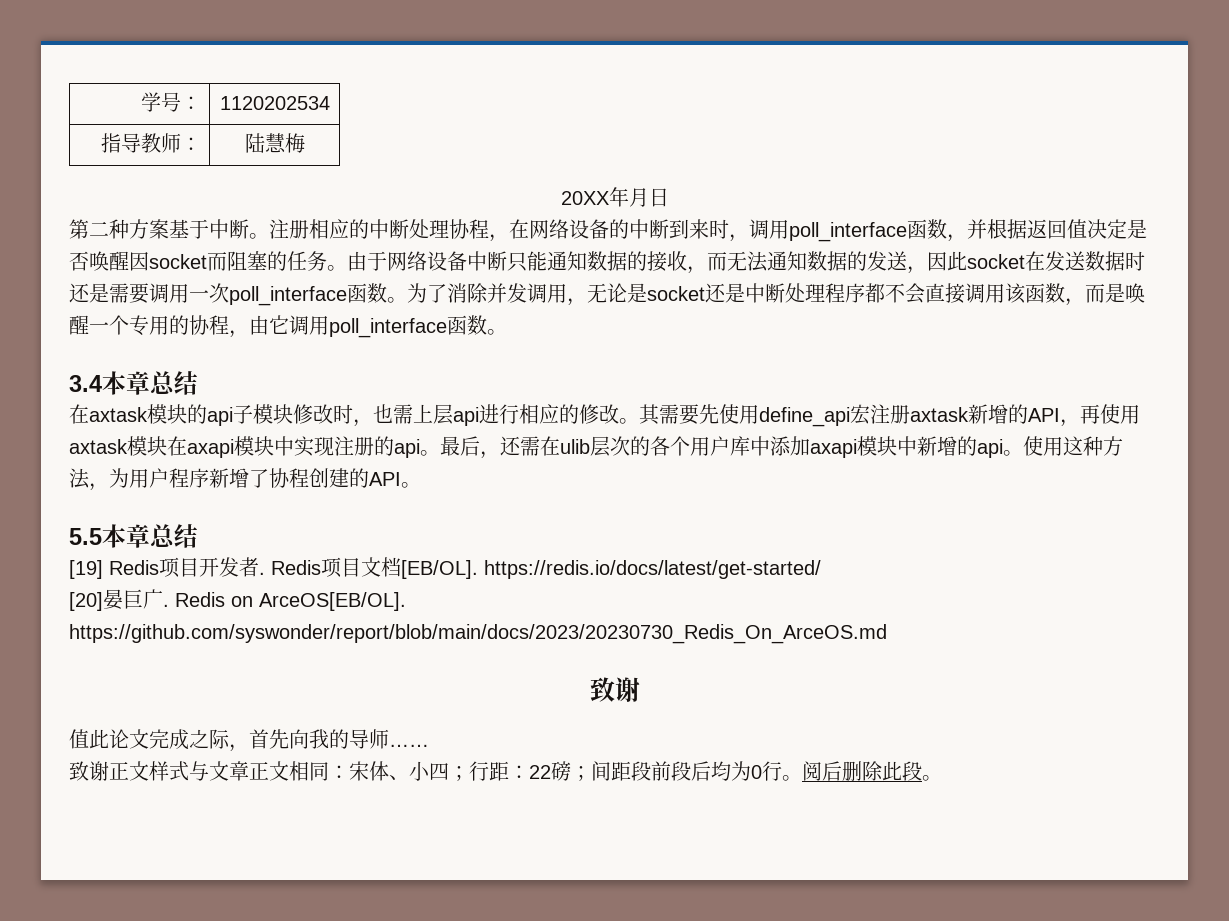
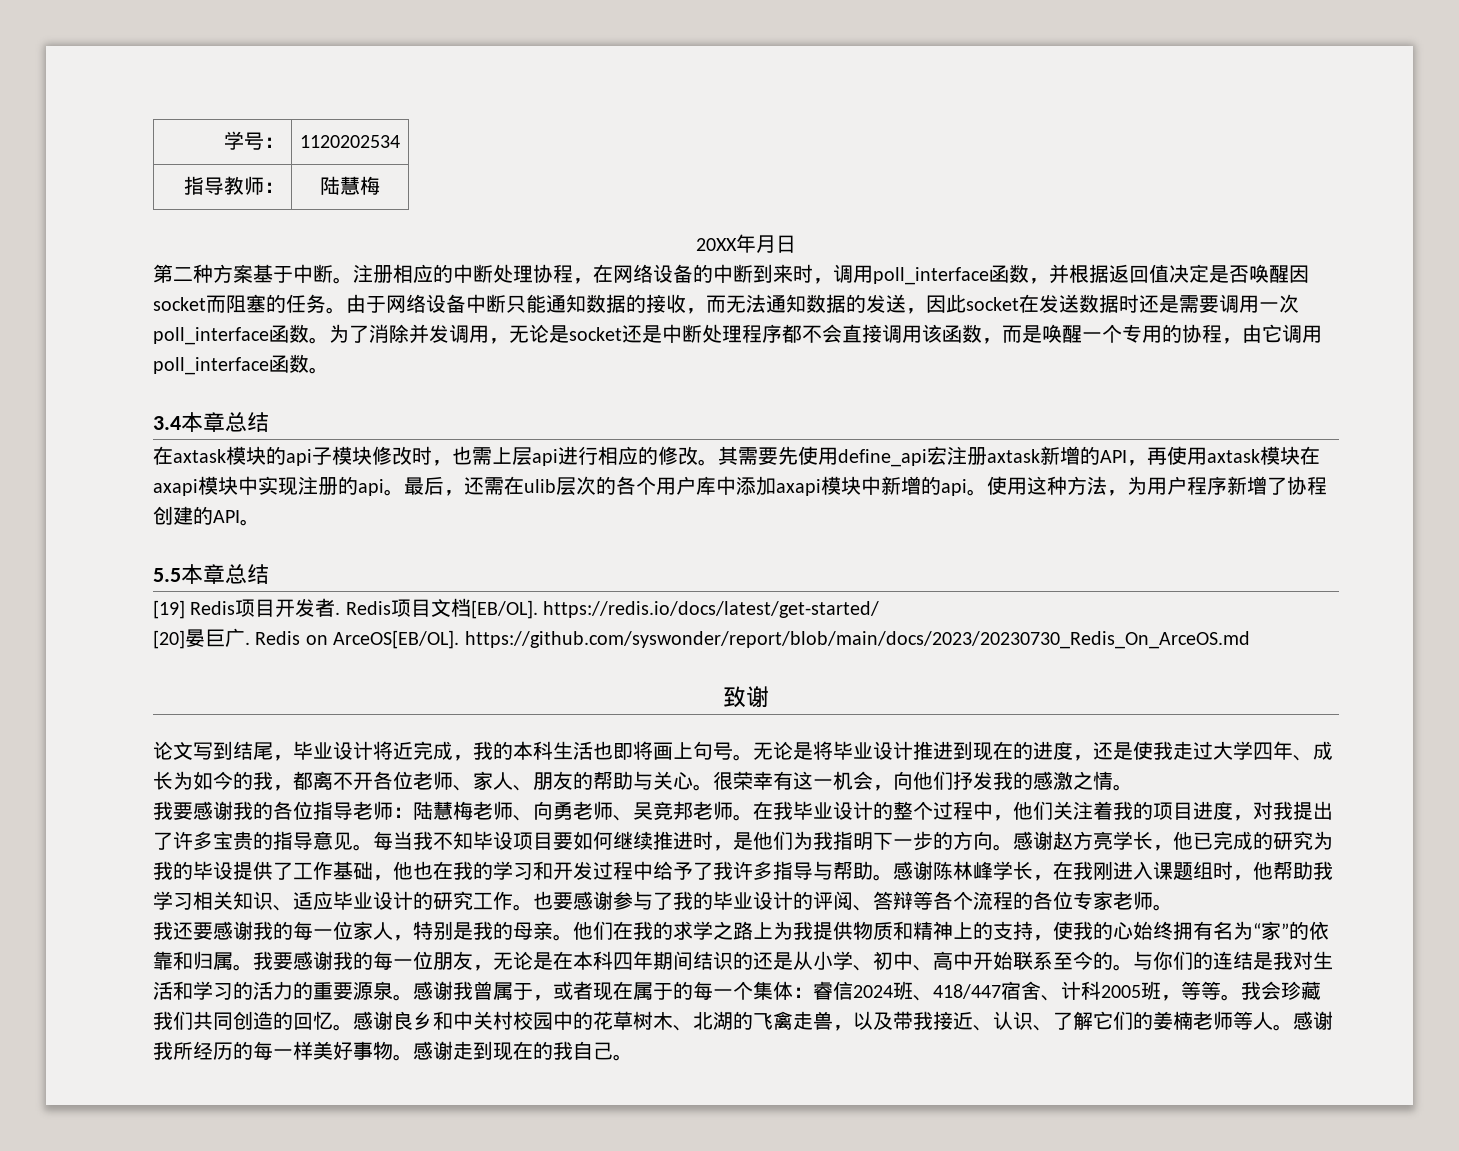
[69,729,429,752] [69,761,922,781] 值此论文完成之际，首先向我的导师…… // 致谢正文样式与文章正文相同：宋体、小四；行距：22磅；间距段前段后均为0行。阅后删除此段 -> [153,741,1333,761] [153,771,1133,791] [153,801,1333,821] [153,831,1333,851] [153,861,1333,881] [153,891,1173,911] [153,921,1329,941] [153,951,1333,971] [153,981,1321,1001] [153,1011,1333,1031] [153,1041,613,1061] 论文写到结尾，毕业设计将近完成，我的本科生活也即将画上句号。无论是将毕业设计推进到现在的进度，还是使我走过大学四年、成长为如今的我，都离不开各位老师、家人、朋友的帮助与关心。很荣幸有这一机会，向他们抒发我的感激之情。 // 我要感谢我的各位指导老师：陆慧梅老师、向勇老师、吴竞邦老师。在我毕业设计的整个过程中，他们关注着我的项目进度，对我提出了许多宝贵的指导意见。每当我不知毕设项目要如何继续推进时，是他们为我指明下一步的方向。感谢赵方亮学长，他已完成的研究为我的毕设提供了工作基础，他也在我的学习和开发过程中给予了我许多指导与帮助。感谢陈林峰学长，在我刚进入课题组时，他帮助我学习相关知识、适应毕业设计的研究工作。也要感谢参与了我的毕业设计的评阅、答辩等各个流程的各位专家老师。 // 我还要感谢我的每一位家人，特别是我的母亲。他们在我的求学之路上为我提供物质和精神上的支持，使我的心始终拥有名为“家”的依靠和归属。我要感谢我的每一位朋友，无论是在本科四年期间结识的还是从小学、初中、高中开始联系至今的。与你们的连结是我对生活和学习的活力的重要源泉。感谢我曾属于，或者现在属于的每一个集体：睿信2024班、418/447宿舍、计科2005班，等等。我会珍藏我们共同创造的回忆。感谢良乡和中关村校园中的花草树木、北湖的飞禽走兽，以及带我接近、认识、了解它们的姜楠老师等人。感谢我所经历的每一样美好事物。感谢走到现在的我自己

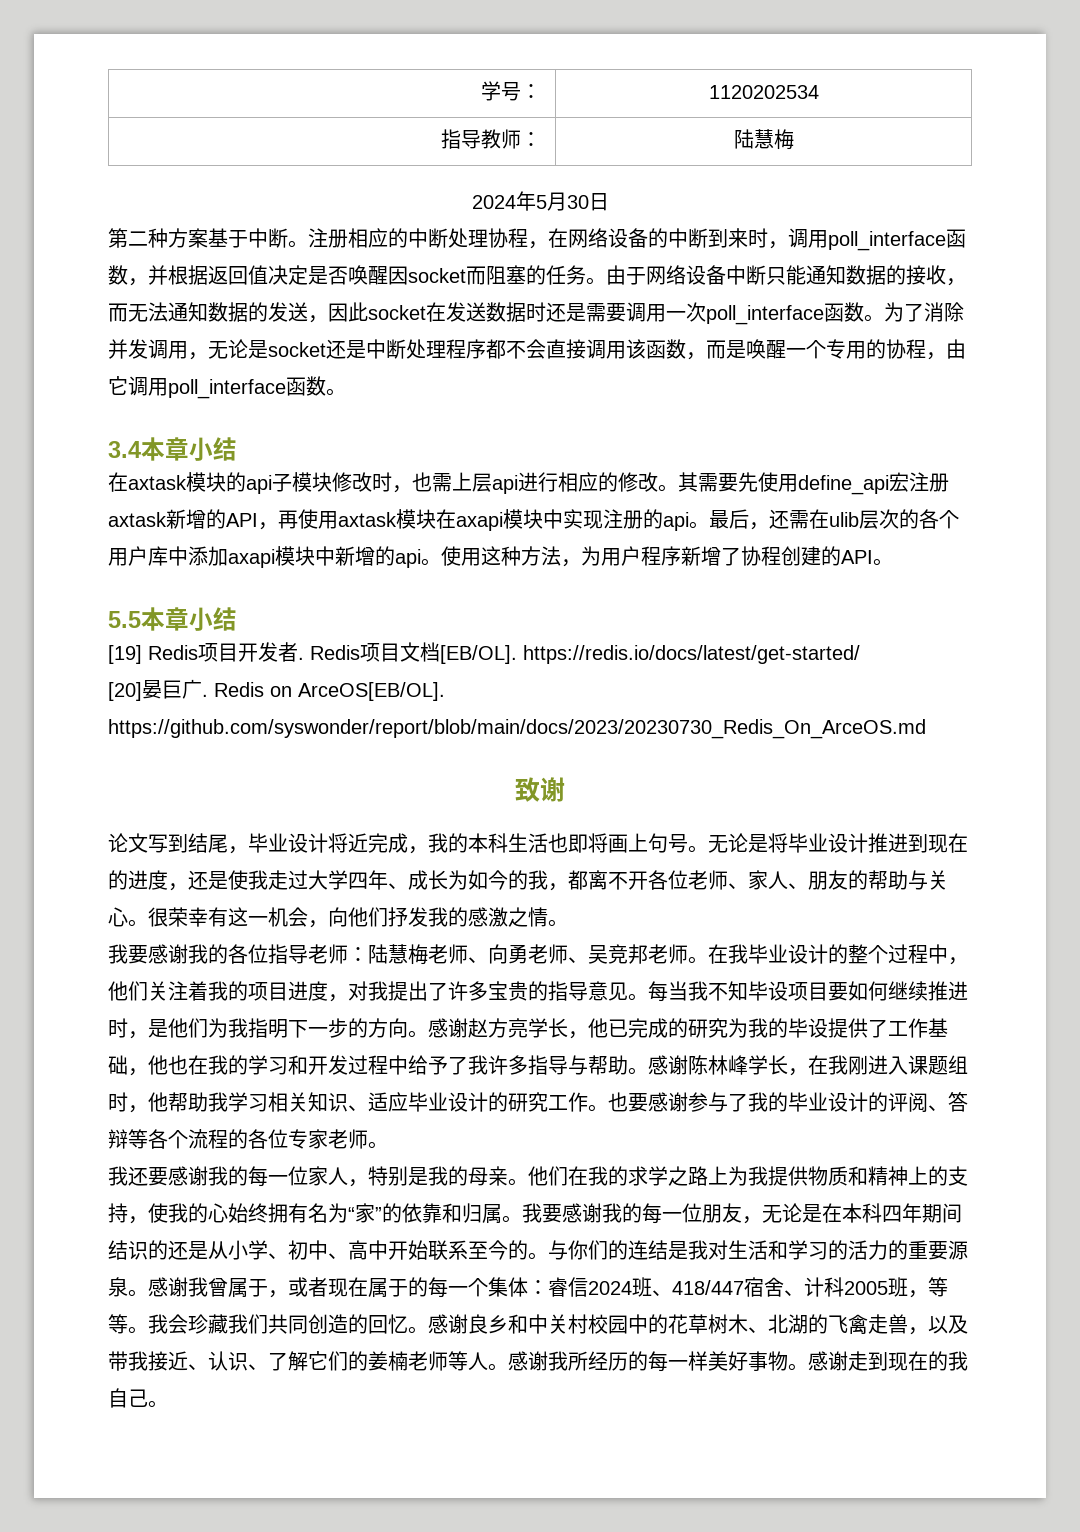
[696,234,776,253] 20XX年月 -> [471,191,589,211] 2024年5月30
[225,412,247,432] 总 -> [189,437,213,461] 小
[225,564,247,584] 总 -> [189,607,213,631] 小

